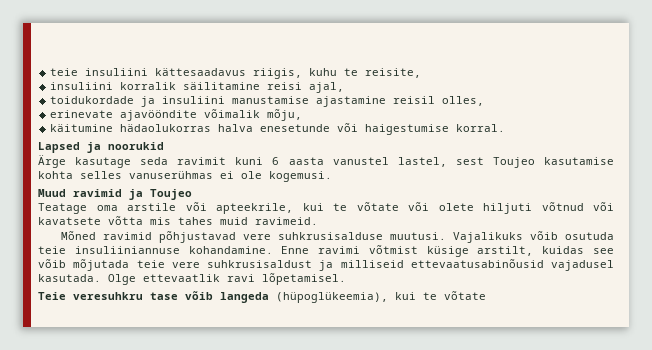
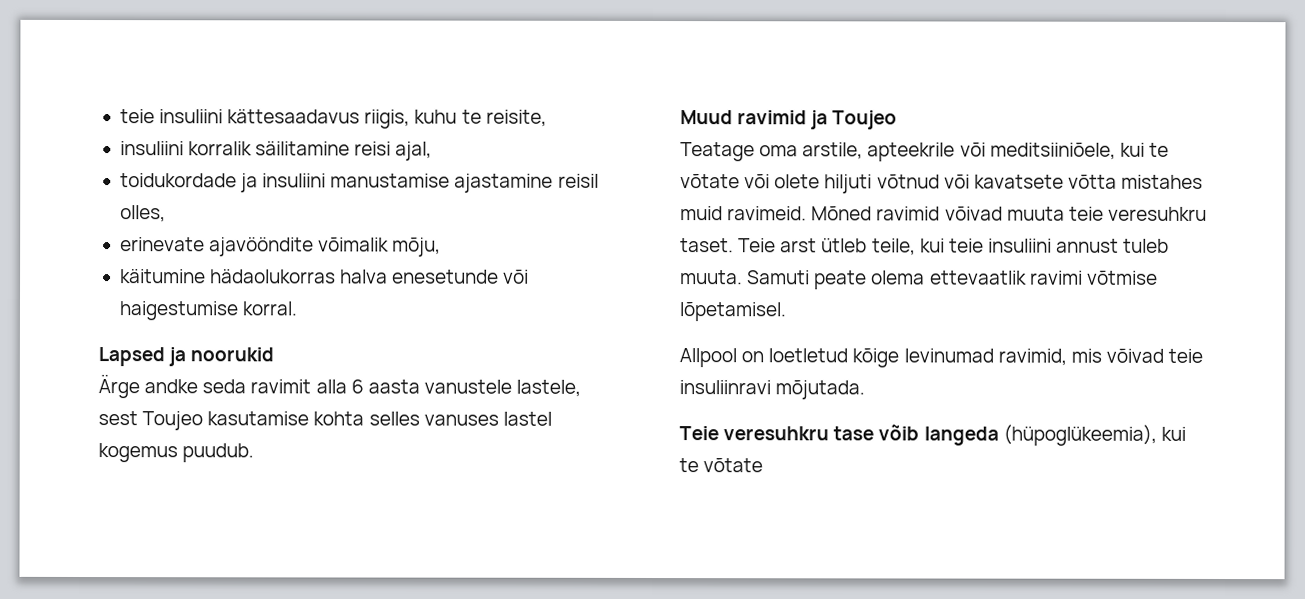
[75,157,132,168] kasutage -> [144,379,199,394] andke
[235,157,264,165] kuni -> [315,379,347,394] alla
[332,157,447,167] vanustel lastel, -> [423,379,582,397] vanustele lastele,
[129,171,332,182] vanuserühmas ei ole kogemusi. -> [423,411,552,426] [98,443,255,463] vanuses lastel kogemus puudub.
[127,202,293,214] arstile või apteekrile, -> [802,142,1116,162] arstile, apteekrile või meditsiiniõele,
[150,217,213,225] mis tahes -> [1121,174,1204,189] mistahes
(318, 221) // -> (808, 213) none
[158,231,614,243] [38,245,614,257] [38,259,614,271] [38,273,346,285] põhjustavad vere suhkrusisalduse muutusi. Vajalikuks võib osutuda teie insuliiniannuse kohandamine. Enne ravimi võtmist küsige arstilt, kuidas see võib mõjutada teie vere suhkrusisaldust ja milliseid ettevaatusabinõusid vajadusel kasutada. Olge ettevaatlik ravi lõpetamisel. -> [944,206,1207,221] [680,238,1170,256] [680,270,1158,290] [679,302,786,322] [679,348,1204,368] [679,380,866,400] võivad muuta teie veresuhkru taset. Teie arst ütleb teile, kui teie insuliini annust tuleb muuta. Samuti peate olema ettevaatlik ravimi võtmise lõpetamisel. // Allpool on loetletud kõige levinumad ravimid, mis võivad teie insuliinravi mõjutada.

